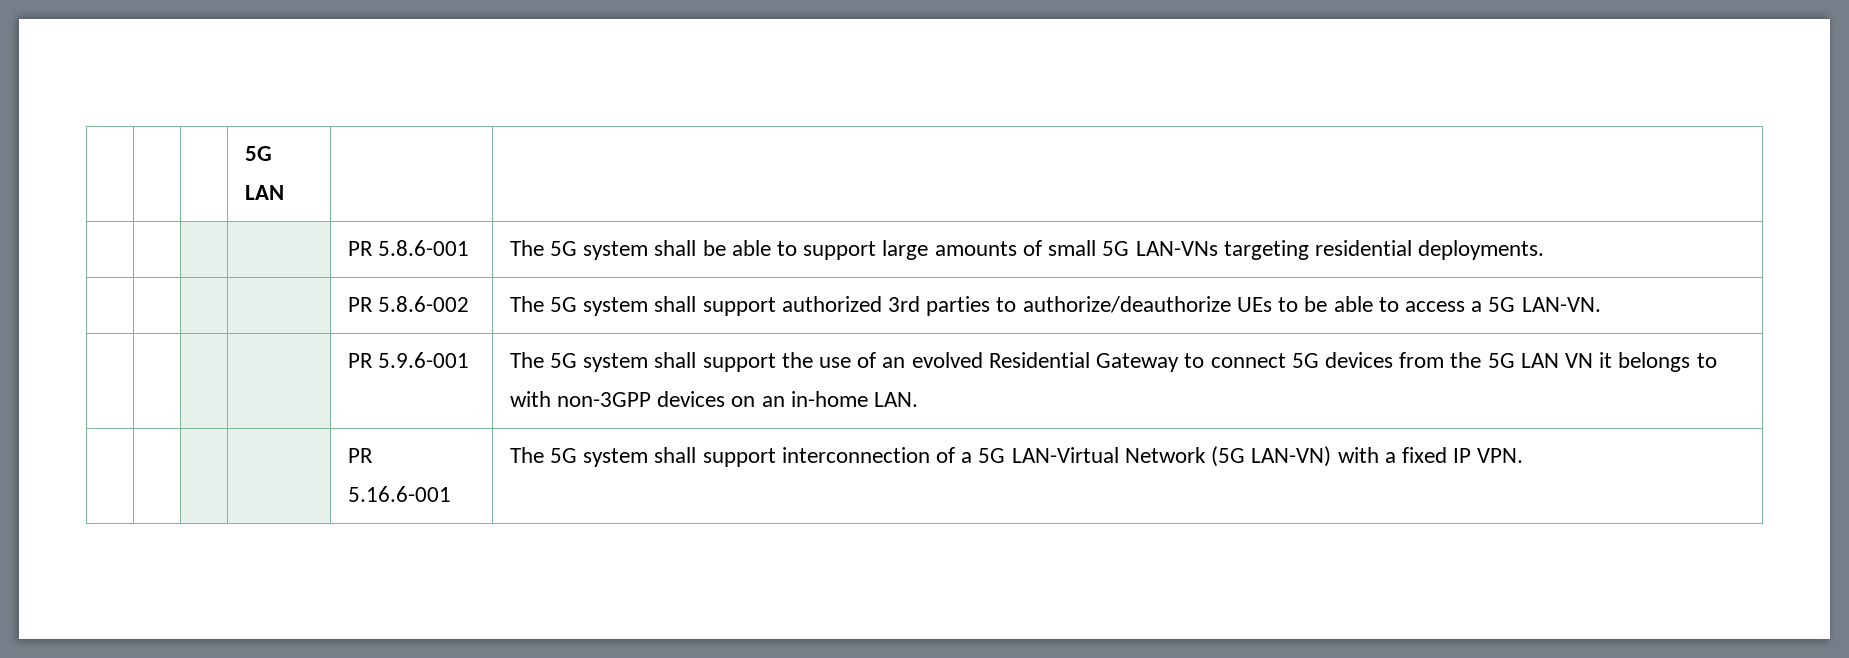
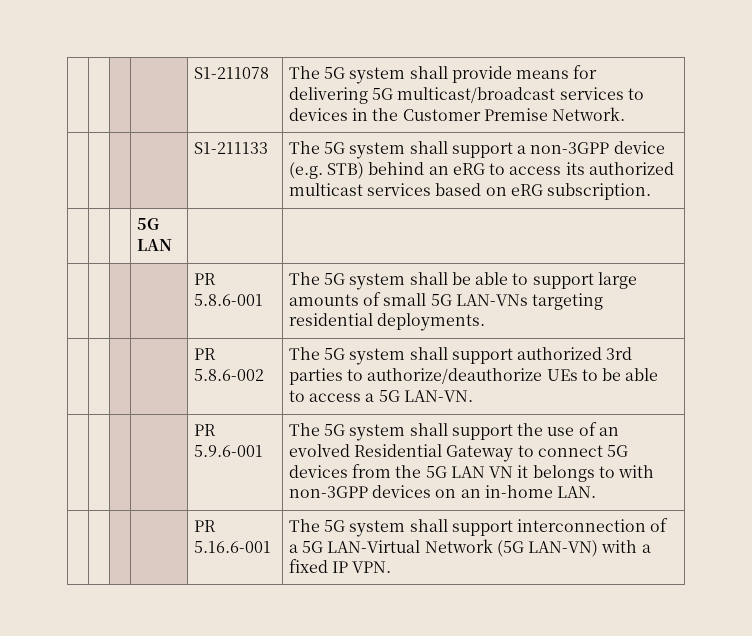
(244, 153) | | | -> [193,67,269,79] [288,65,598,84] [288,87,644,104] [288,107,626,121] [193,142,268,154] [288,141,665,159] [288,162,675,179] [288,183,652,200] | | | | S1-211078 | The 5G system shall provide means for delivering 5G multicast/broadcast services to devices in the Customer Premise Network. // | | | | S1-211133 | The 5G system shall support a non-3GPP device (e.g. STB) behind an eRG to access its authorized multicast services based on eRG subscription. // | | |

